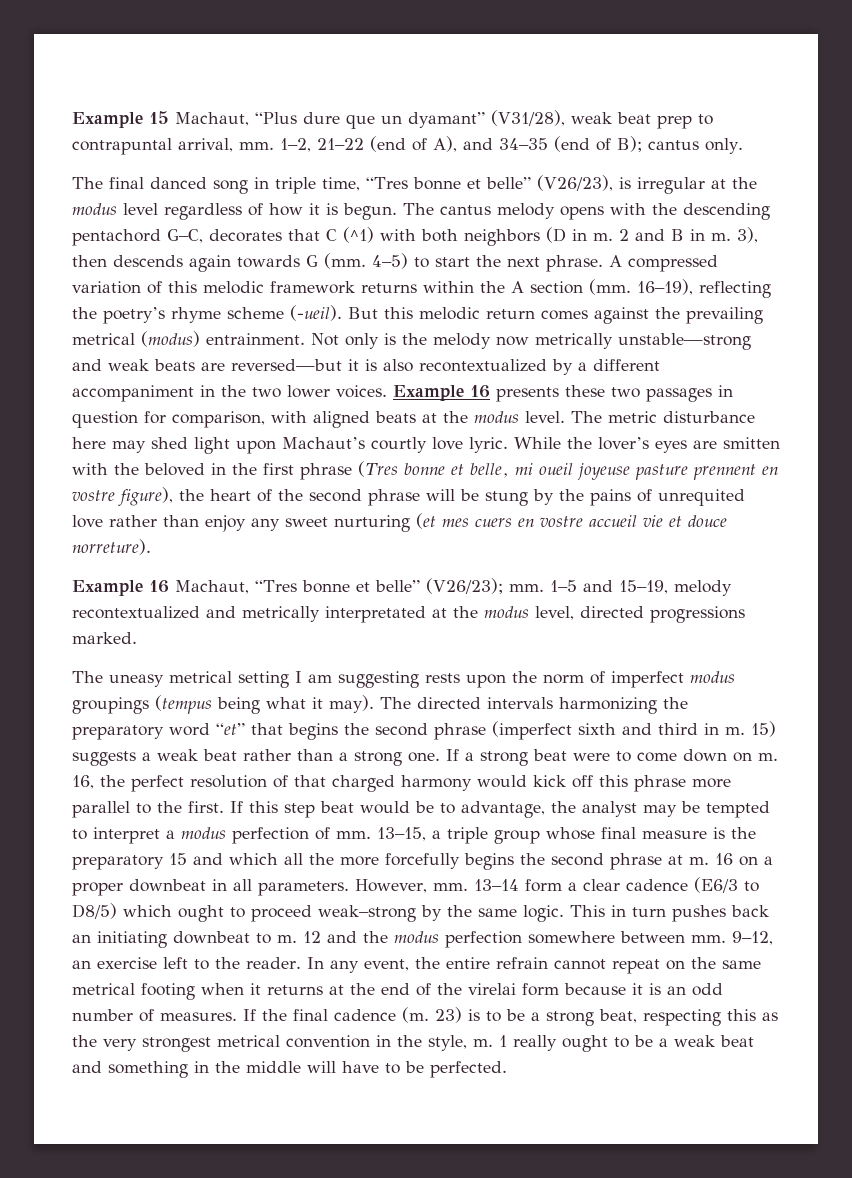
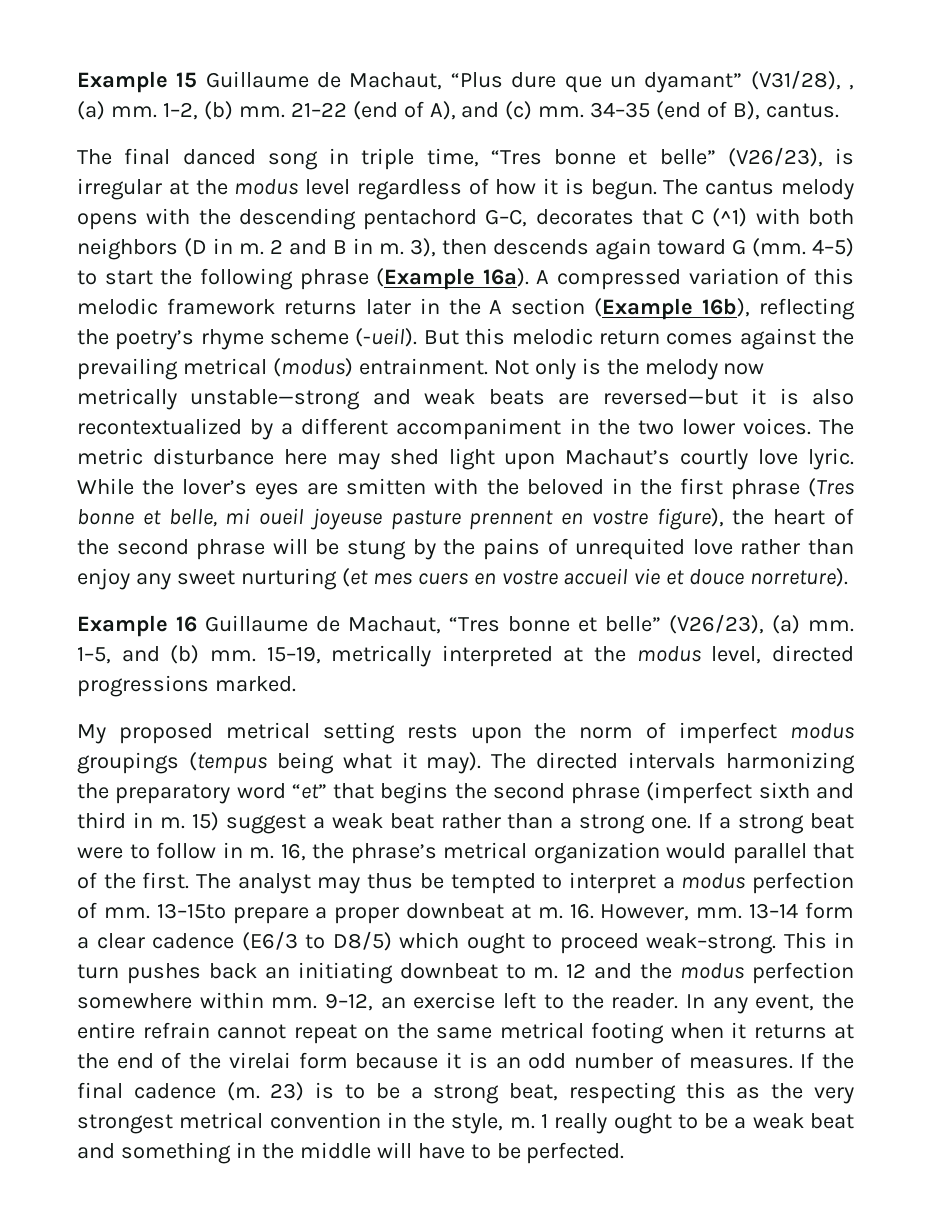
(169, 117) none -> [205,71,342,88] Guillaume de
[571,112,713,129] [72,138,311,155] weak beat prep to contrapuntal arrival, mm. 1–2, -> [849,84,855,90] [77,101,285,120] , (a) mm. 1–2, (b) mm.
(493, 144) none -> [505,101,585,120] (c) mm.
[617,136,743,154] B); cantus only. -> [733,101,840,120] B), cantus.
[237,255,300,268] towards -> [657,239,726,255] toward
[507,255,603,272] next phrase. -> [199,268,529,290] following phrase (Example 16a).
[423,281,474,293] within -> [365,298,440,315] later in
[589,279,693,295] (mm. 16–19), -> [594,298,751,320] (Example 16b),
[393,385,733,402] [72,411,565,428] Example 16 presents these two passages in question for comparison, with aligned beats at the modus level. -> (811, 426) none
(169, 586) none -> [205,615,340,632] Guillaume de
[425,578,732,596] [72,606,426,623] (V26/23); mm. 1–5 and 15–19, melody recontextualized and metrically interpretated -> [669,614,854,634] [77,645,553,667] (V26/23), (a) mm. 1–5, and (b) mm. 15–19, metrically interpreted
[72,671,419,688] The uneasy metrical setting I am suggesting -> [77,722,395,744] My proposed metrical setting
[72,751,136,766] suggests -> [225,814,306,834] suggest
[637,749,778,762] [72,775,731,792] [72,801,576,818] come down on m. 16, the perfect resolution of that charged harmony would kick off this phrase more parallel to the first. If this step beat would be to advantage, the -> [156,842,854,864] [77,872,232,889] follow in m. 16, the phrase’s metrical organization would parallel that of the first. The
(677, 810) none -> [367,873,414,889] thus
[377,827,756,844] [72,853,773,870] [72,879,349,896] 13–15, a triple group whose final measure is the preparatory 15 and which all the more forcefully begins the second phrase at m. 16 on a proper downbeat in all parameters. -> [156,903,594,924] 13–15to prepare a proper downbeat at m. 16.
[318,905,564,922] weak–strong by the same logic. -> [646,933,776,954] weak–strong.
[620,931,685,943] between -> [199,992,264,1009] within

